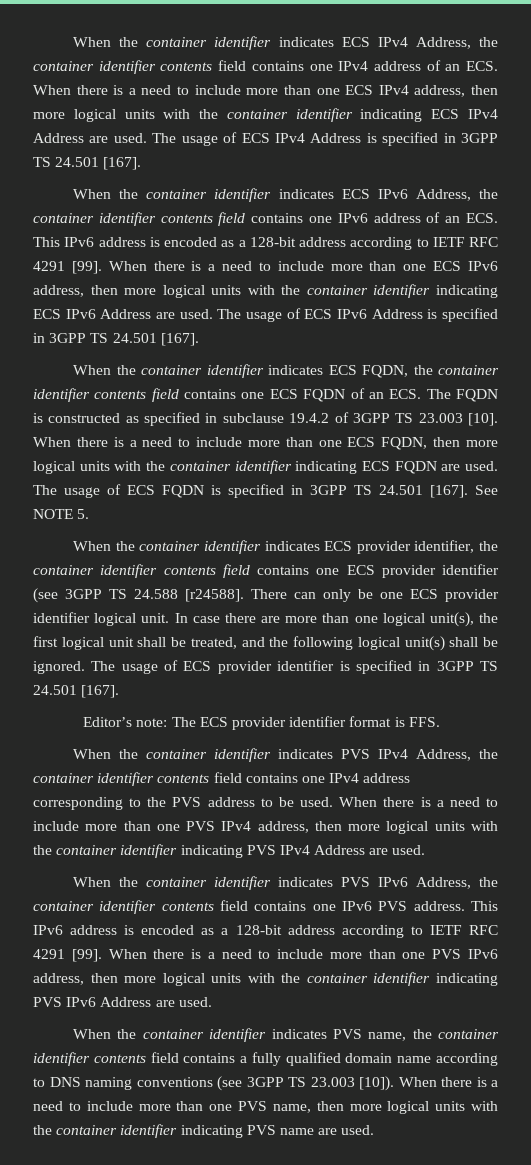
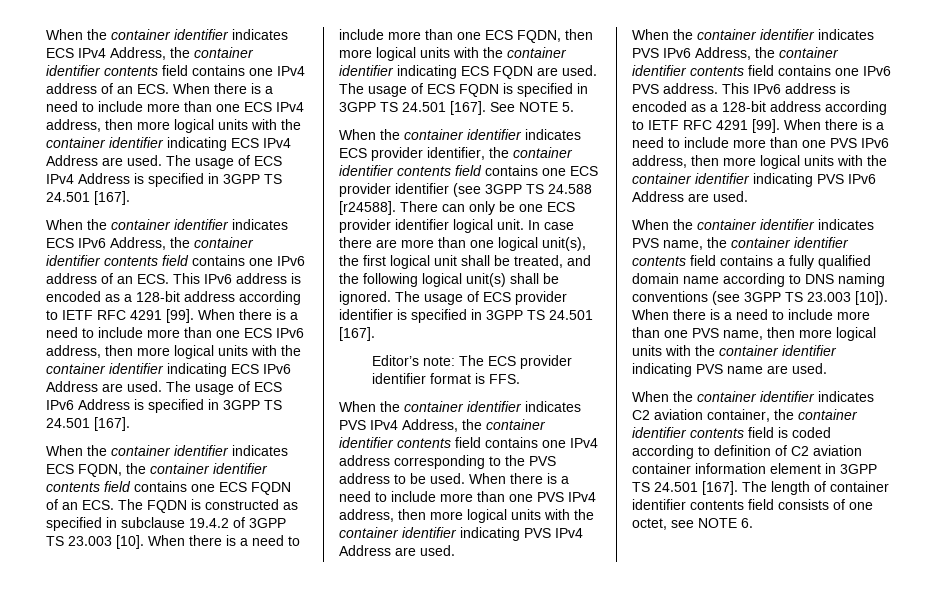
(375, 1130) none -> [632,391,874,402] [632,409,858,422] [632,427,831,438] [632,445,862,459] [632,463,877,474] [632,481,889,495] [632,499,873,510] [632,518,753,530] // When the container identifier indicates C2 aviation container, the container identifier contents field is coded according to definition of C2 aviation container information element in 3GPP TS 24.501 [167]. The length of container identifier contents field consists of one octet, see NOTE 6.

